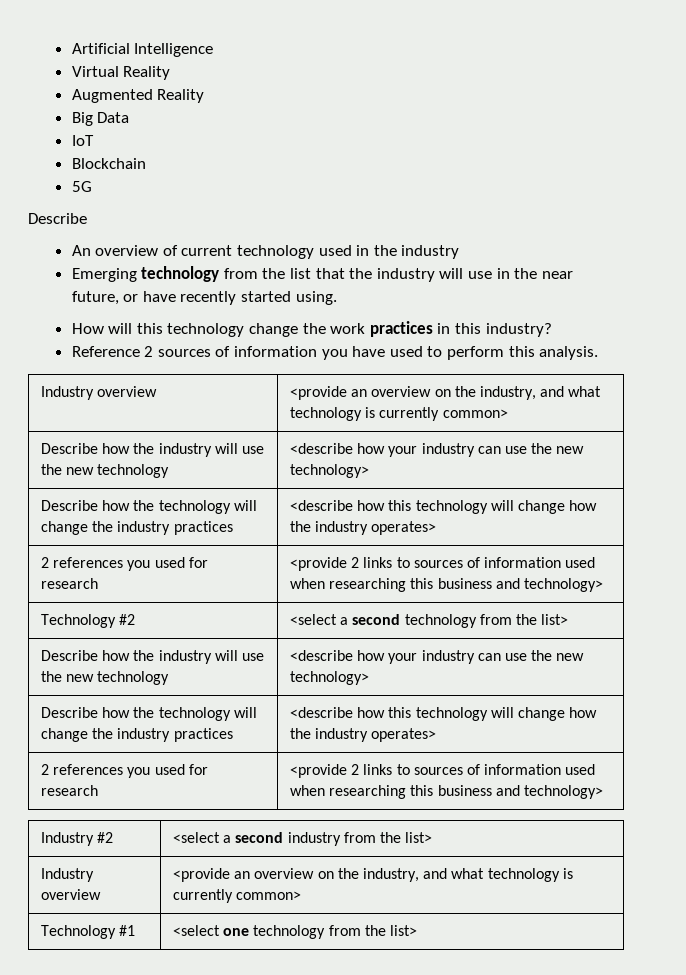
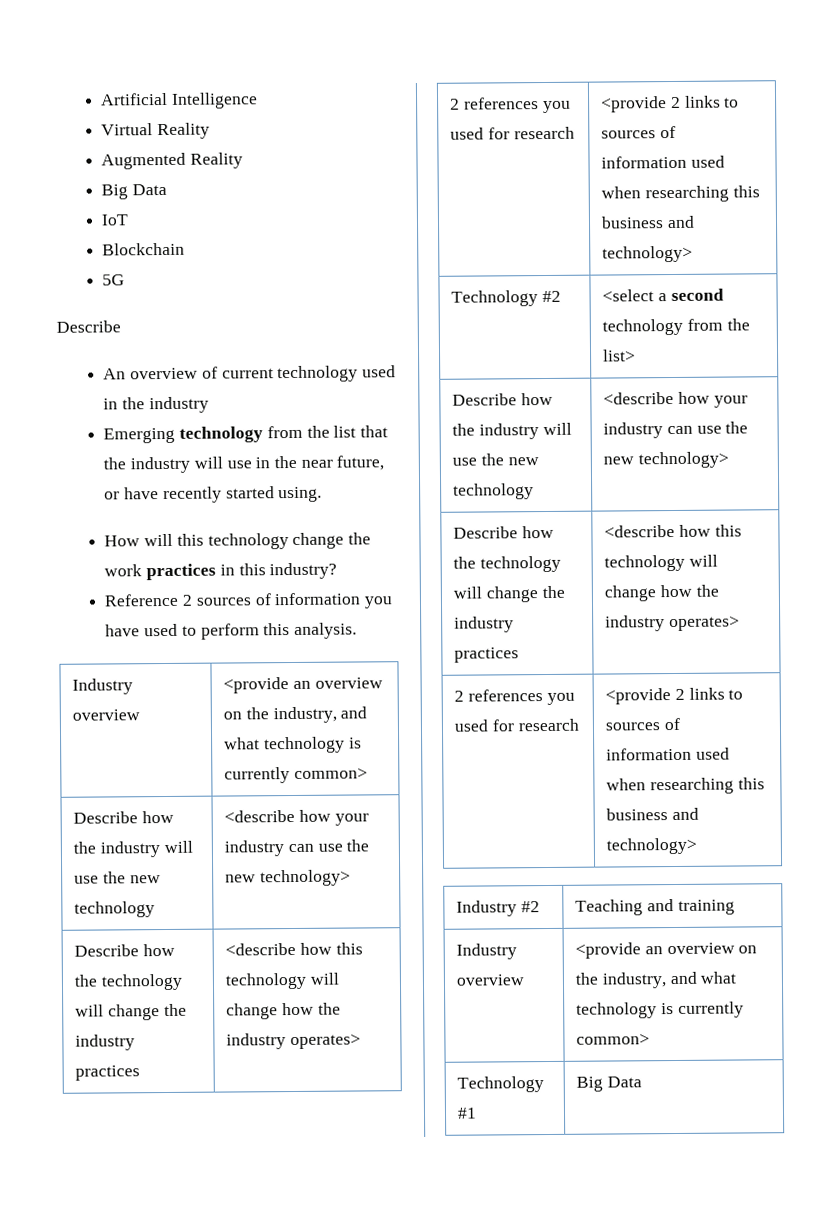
[173,832,433,846] <select a second industry from the list> -> [575,899,735,916] Teaching and training
[173,925,417,939] <select one technology from the list> -> [576,1076,642,1092] Big Data

